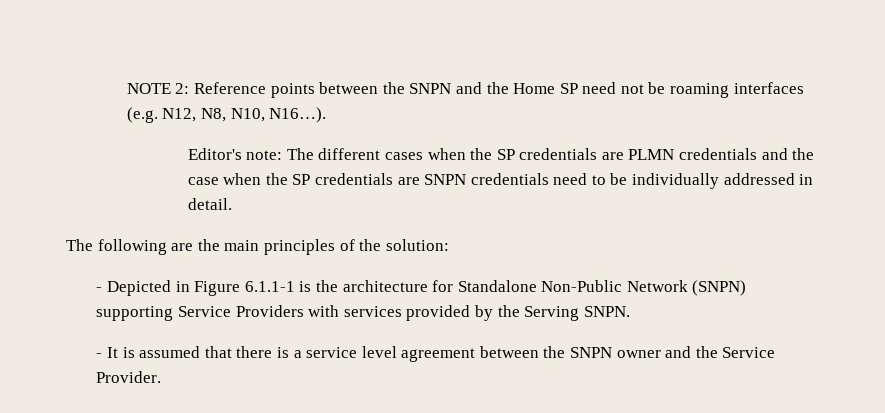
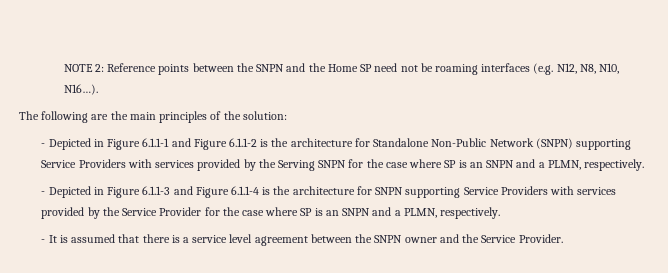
[187,148,815,160] [187,173,814,189] [187,198,232,210] // Editor's note: The different cases when the SP credentials are PLMN credentials and the case when the SP credentials are SNPN credentials need to be individually addressed in detail. -> (98, 89) none
(295, 286) none -> [171,138,258,150] and Figure 6.1.1-2
[583,306,630,317] SNPN. -> [318,159,645,171] [41,186,617,198] [41,207,501,219] SNPN for the case where SP is an SNPN and a PLMN, respectively. // - Depicted in Figure 6.1.1-3 and Figure 6.1.1-4 is the architecture for SNPN supporting Service Providers with services provided by the Service Provider for the case where SP is an SNPN and a PLMN, respectively.

